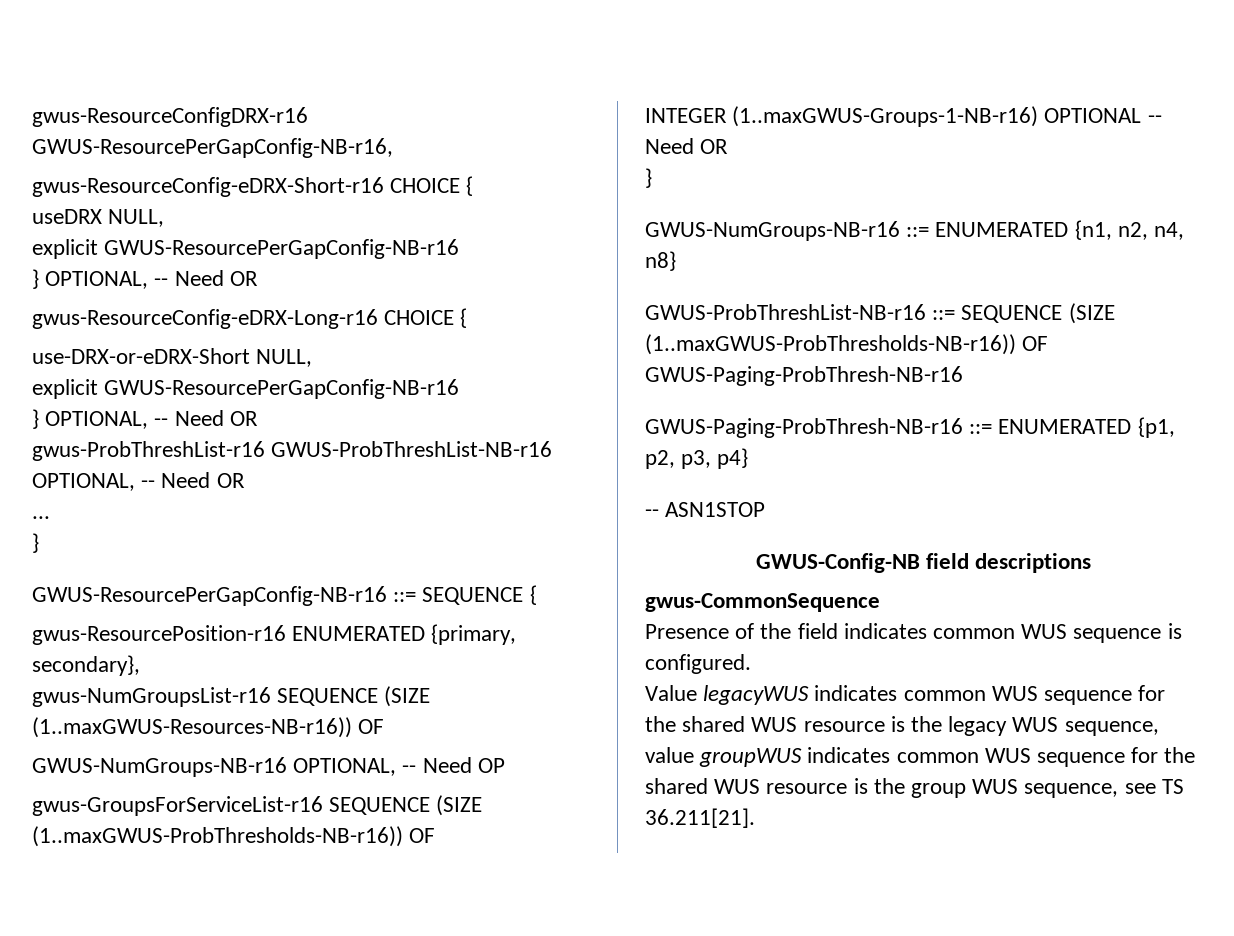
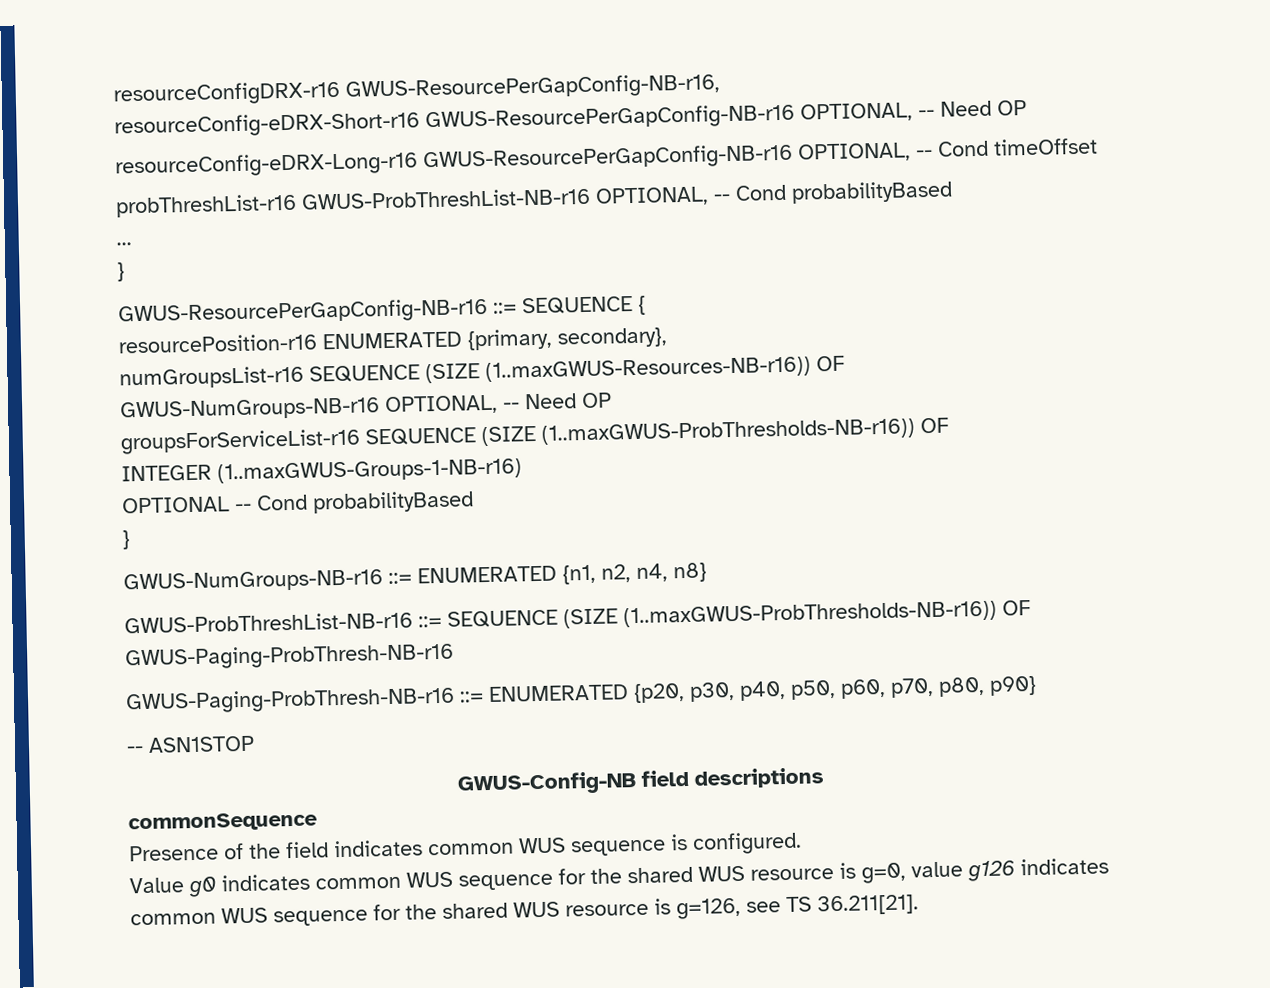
[32,107,308,127] gwus-ResourceConfigDRX-r16 -> [113,80,341,107] resourceConfigDRX-r16
[32,176,474,197] [32,209,165,227] [32,239,460,259] [32,269,258,289] [32,308,468,329] [32,348,313,367] [32,379,460,399] [32,409,258,429] [32,441,265,461] gwus-ResourceConfig-eDRX-Short-r16 CHOICE { // useDRX NULL, // explicit GWUS-ResourcePerGapConfig-NB-r16 // } OPTIONAL, -- Need OR // gwus-ResourceConfig-eDRX-Long-r16 CHOICE { // use-DRX-or-eDRX-Short NULL, // explicit GWUS-ResourcePerGapConfig-NB-r16 // } OPTIONAL, -- Need OR // gwus-ProbThreshList-r16 -> [114,100,1027,139] [115,137,1098,179] [115,193,297,218] resourceConfig-eDRX-Short-r16 GWUS-ResourcePerGapConfig-NB-r16 OPTIONAL, -- Need OP // resourceConfig-eDRX-Long-r16 GWUS-ResourcePerGapConfig-NB-r16 OPTIONAL, -- Cond timeOffset // probThreshList-r16
[161,472,245,488] Need OR -> [735,180,953,204] Cond probabilityBased
[32,625,286,645] gwus-ResourcePosition-r16 -> [118,333,318,354] resourcePosition-r16
[32,687,271,707] gwus-NumGroupsList-r16 -> [119,365,304,390] numGroupsList-r16
[32,796,323,816] gwus-GroupsForServiceList-r16 -> [120,428,361,455] groupsForServiceList-r16
(1039, 116) none -> (522, 471) //
[645,138,729,154] Need OR -> [256,490,474,514] Cond probabilityBased
[1137,417,1175,438] [645,448,749,469] {p1, p2, p3, p4} -> [633,675,1037,704] {p20, p30, p40, p50, p60, p70, p80, p90}
[645,593,880,612] gwus-CommonSequence -> [128,811,318,833] commonSequence
[703,685,810,705] legacyWUS -> [188,876,217,898] g0
[911,716,1159,736] [645,747,803,767] the legacy WUS sequence, value groupWUS -> [861,860,1015,884] g=0, value g126
[873,778,1119,798] the group WUS sequence, -> [676,897,741,920] g=126,

